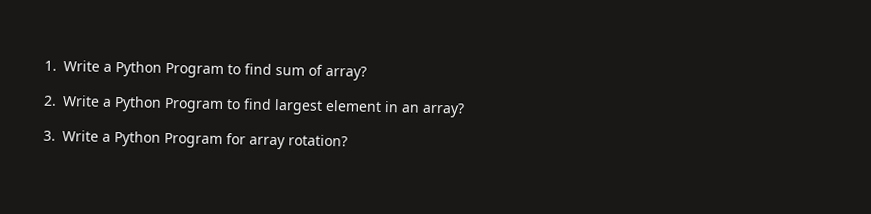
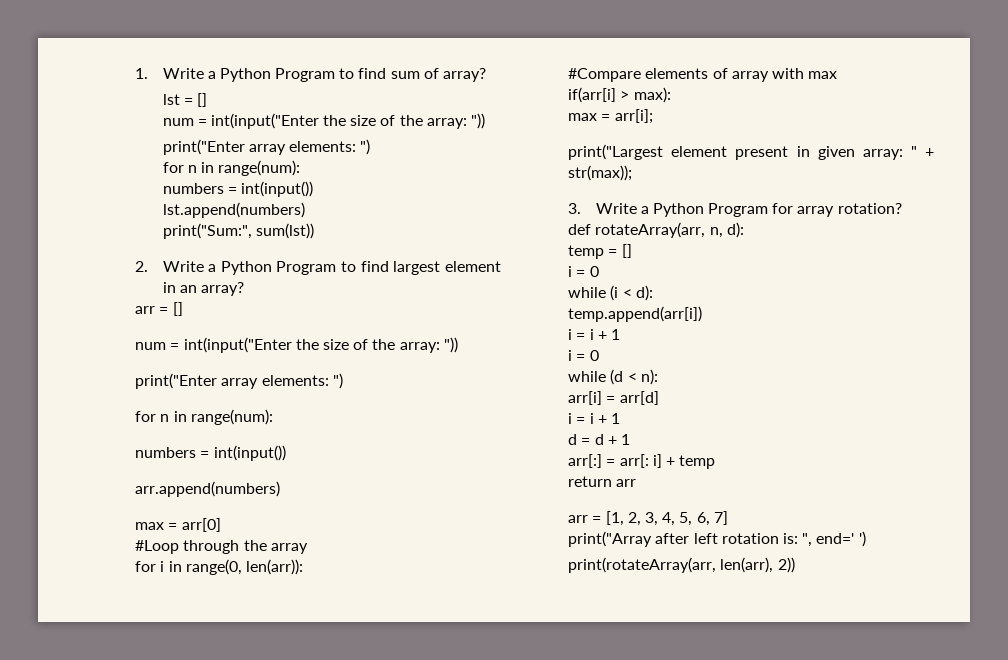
(368, 73) none -> [162,93,207,107] [162,113,485,129] [162,139,371,155] [162,160,301,176] [162,181,313,197] [162,202,305,218] [162,223,314,239] // lst = [] // num = int(input("Enter the size of the array: ")) // print("Enter array elements: ") // for n in range(num): // numbers = int(input()) // lst.append(numbers) // print("Sum:", sum(lst))
(466, 110) none -> [135,302,183,316] [135,337,458,353] [135,373,343,389] [135,409,273,425] [135,445,286,461] [135,481,281,497] [135,518,221,532] [135,540,308,554] [135,559,303,575] [568,68,838,82] [568,87,671,103] [568,109,653,124] [568,144,935,160] [568,165,633,181] // arr = [] // num = int(input("Enter the size of the array: ")) // print("Enter array elements: ") // for n in range(num): // numbers = int(input()) // arr.append(numbers) // max = arr[0] // #Loop through the array // for i in range(0, len(arr)): // #Compare elements of array with max // if(arr[i] > max): // max = arr[i]; // print("Largest element present in given array: " + str(max));
(349, 140) none -> [568,222,744,238] [568,244,632,259] [568,266,599,277] [568,285,653,301] [568,306,703,322] [568,329,620,340] [568,350,599,361] [568,369,658,385] [568,391,659,405] [568,413,620,424] [568,434,630,445] [568,454,716,469] [568,476,637,487] [568,511,728,526] [568,531,866,547] [568,557,795,573] // def rotateArray(arr, n, d): // temp = [] // i = 0 // while (i < d): // temp.append(arr[i]) // i = i + 1 // i = 0 // while (d < n): // arr[i] = arr[d] // i = i + 1 // d = d + 1 // arr[:] = arr[: i] + temp // return arr // arr = [1, 2, 3, 4, 5, 6, 7] // print("Array after left rotation is: ", end=' ') // print(rotateArray(arr, len(arr), 2))

